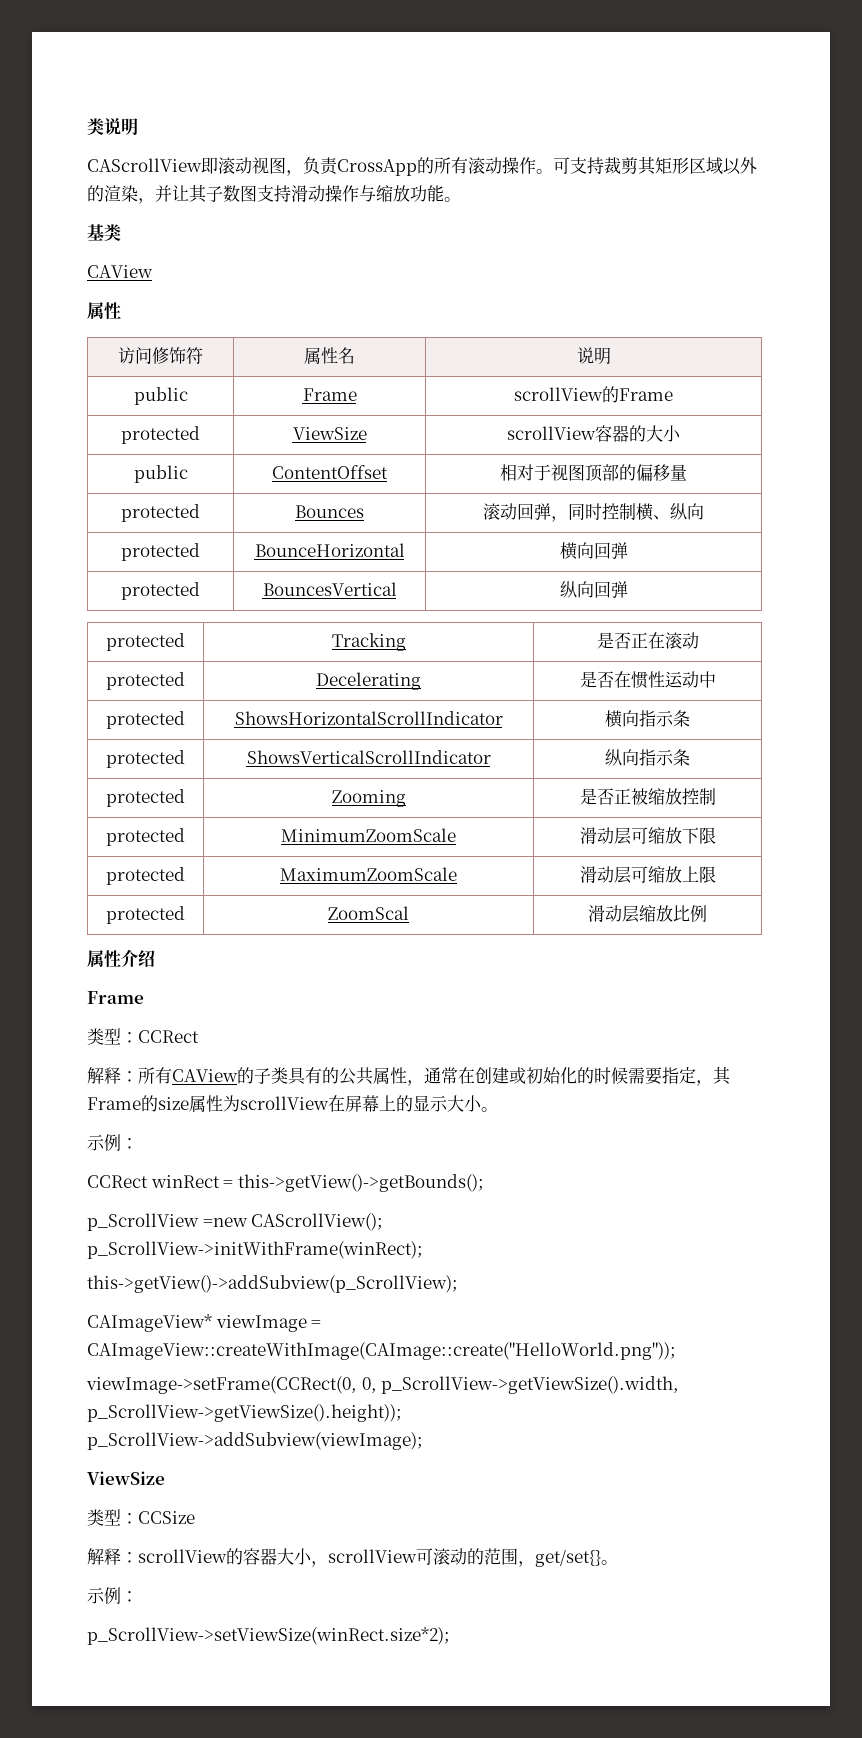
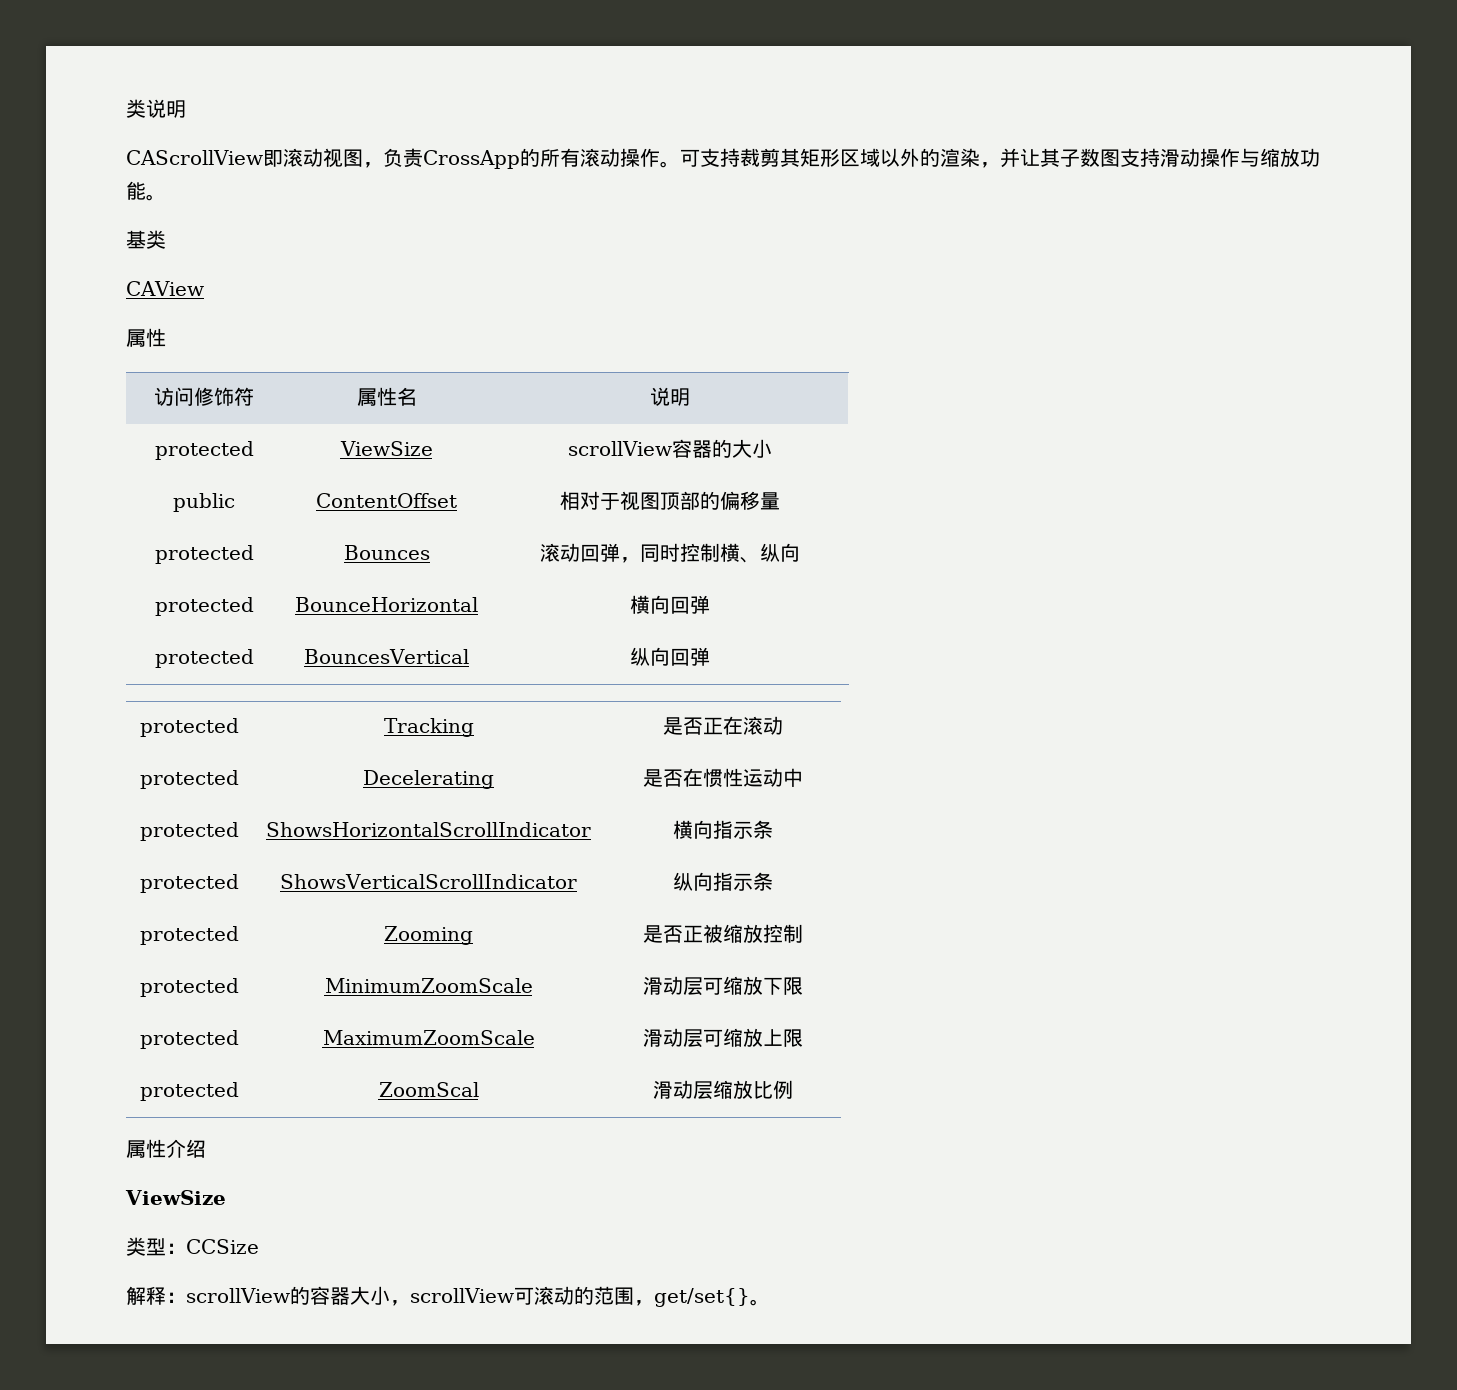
[133,387,188,405] [302,388,357,401] [514,386,673,403] // public | Frame | scrollView的Frame -> (690, 397) none
[87,991,144,1004] [87,1028,199,1045] [87,1066,731,1086] [87,1095,498,1112] [87,1134,138,1151] [87,1174,484,1192] [87,1213,384,1231] [87,1241,423,1259] [87,1275,458,1293] [87,1314,322,1332] [87,1342,676,1360] [86,1376,680,1394] [87,1404,402,1422] [87,1432,423,1450] // Frame // 类型：CCRect // 解释：所有CAView的子类具有的公共属性，通常在创建或初始化的时候需要指定，其Frame的size属性为scrollView在屏幕上的显示大小。 // 示例： // CCRect winRect = this->getView()->getBounds(); // p_ScrollView =new CAScrollView(); // p_ScrollView->initWithFrame(winRect); // this->getView()->addSubview(p_ScrollView); // CAImageView* viewImage = CAImageView::createWithImage(CAImage::create("HelloWorld.png")); // viewImage->setFrame(CCRect(0, 0, p_ScrollView->getViewSize().width, p_ScrollView->getViewSize().height)); // p_ScrollView->addSubview(viewImage); -> (206, 1148) none
[87,1587,138,1604] [87,1627,450,1645] // 示例： // p_ScrollView->setViewSize(winRect.size*2); -> (770, 1302) none

